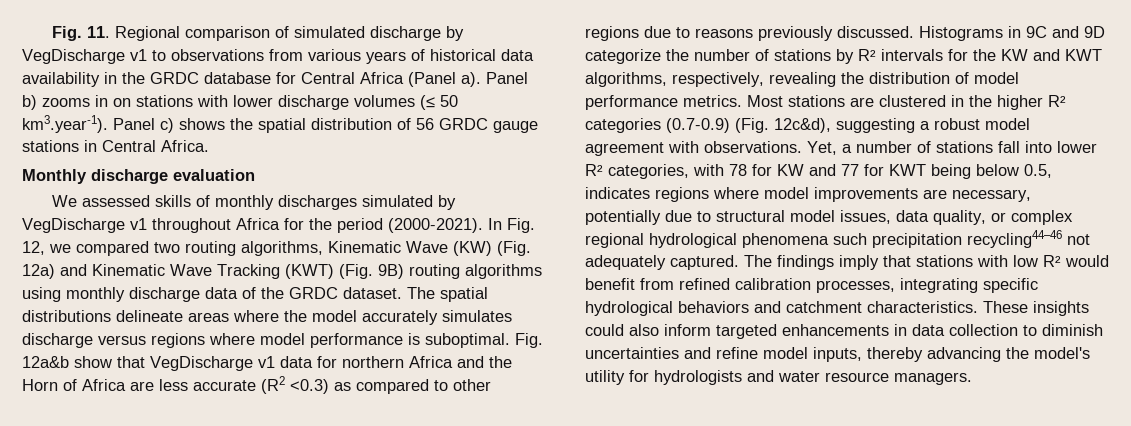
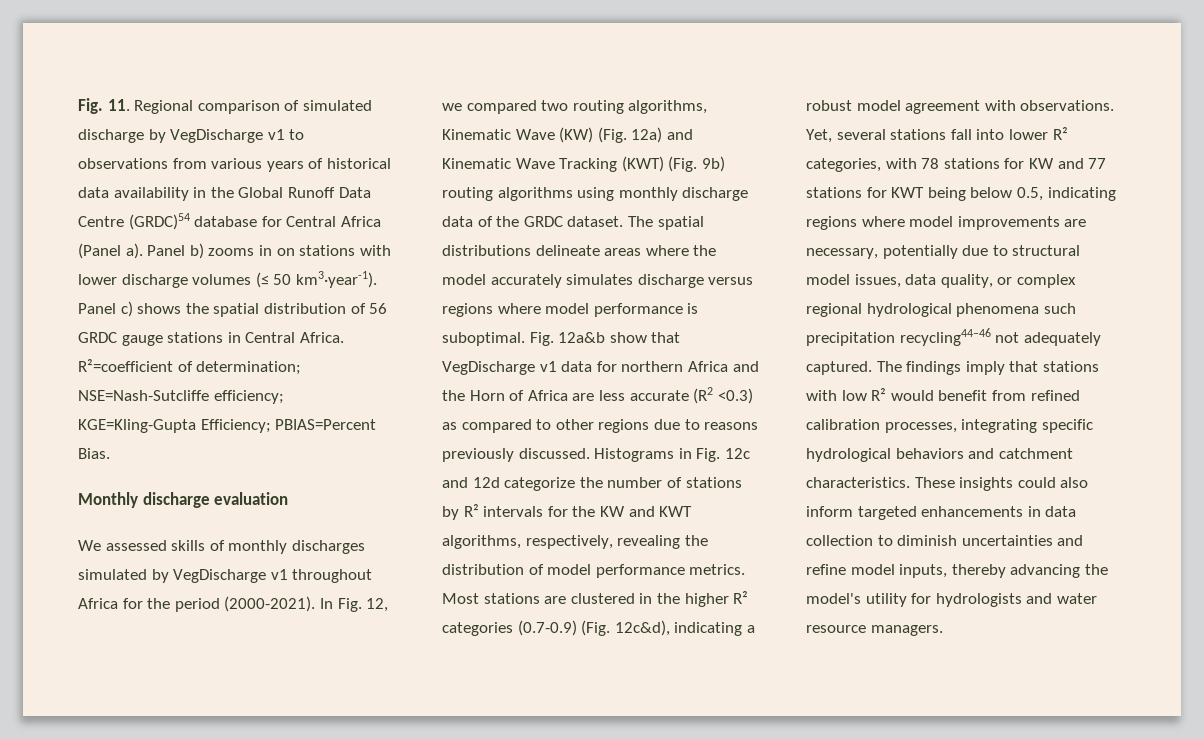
[150,72,199,84] GRDC -> [238,187,371,198] [78,213,190,230] Global Runoff Data Centre (GRDC)54
[22,115,108,133] km3.year-1). -> [295,271,377,288] km3·year-1).
(209, 146) none -> [78,359,302,375] [78,390,284,404] [78,419,377,433] [78,448,110,459] R²=coefficient of determination; NSE=Nash-Sutcliffe efficiency; KGE=Kling-Gupta Efficiency; PBIAS=Percent Bias.
[378,264,404,279] 9B) -> [701,156,725,172] 9b)
[1026,26,1105,38] 9C and 9D -> [696,448,750,462] [442,477,500,488] Fig. 12c and 12d
[836,118,915,133] suggesting -> [674,622,743,636] indicating
[842,141,931,153] a number of -> [836,129,886,140] several
(747, 170) none -> [943,158,1000,169] stations
(859, 170) none -> [806,187,862,198] stations
[585,187,650,199] indicates -> [1047,187,1116,201] indicating

